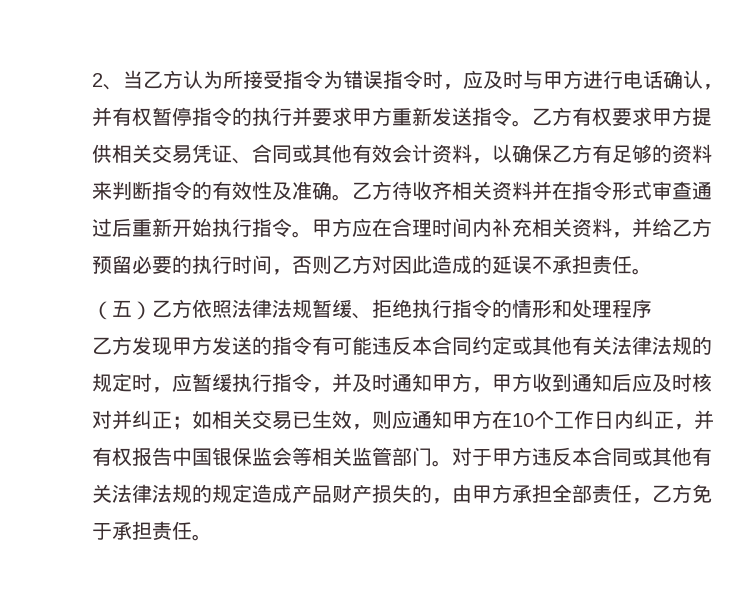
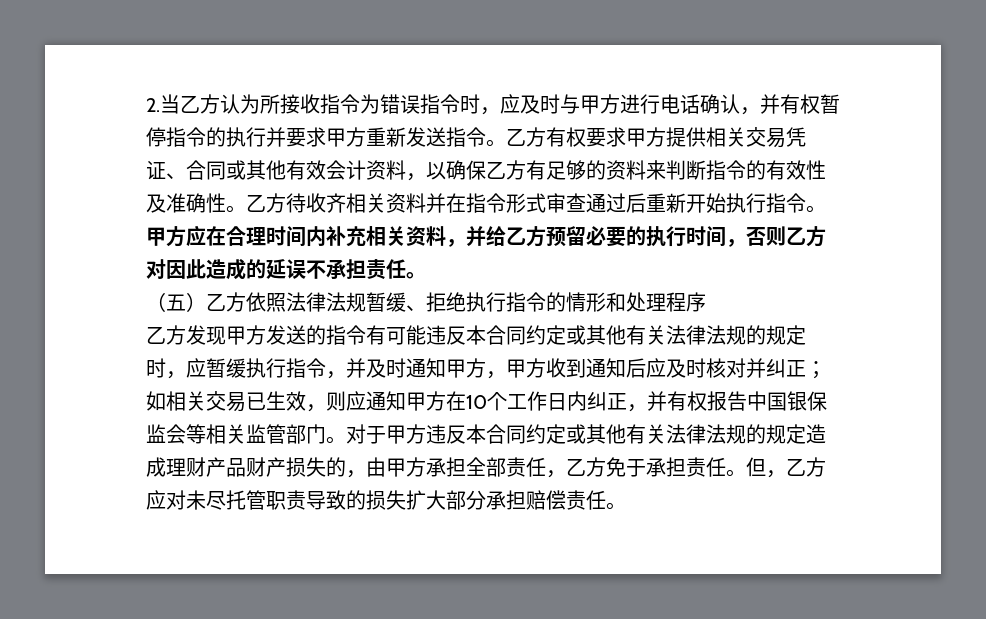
[92,73,123,90] 2、 -> [146,98,160,112] 2.
[263,70,283,89] 受 -> [300,94,320,114] 收
(332, 190) none -> [206,193,226,213] 性
(632, 457) none -> [526,424,566,444] 约定
(292, 493) none -> [166,457,206,477] 理财
(212, 537) none -> [746,457,826,478] [146,490,626,510] 但，乙方应对未尽托管职责导致的损失扩大部分承担赔偿责任。

